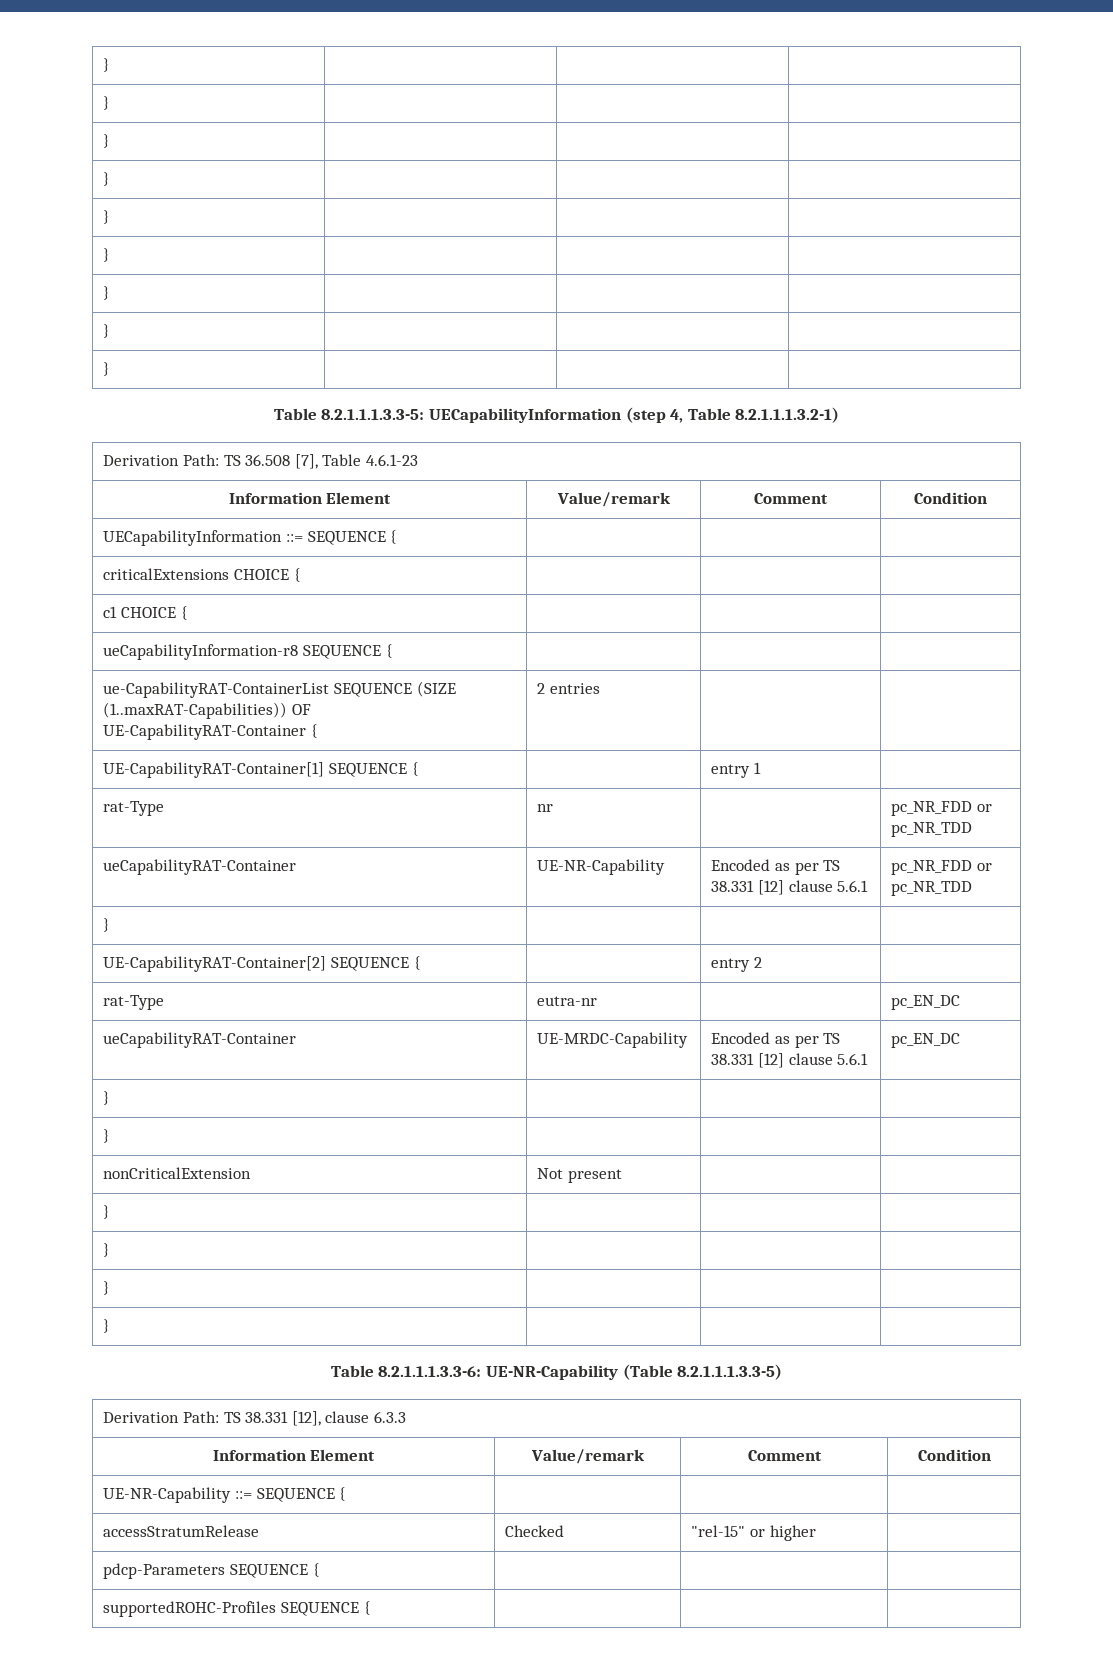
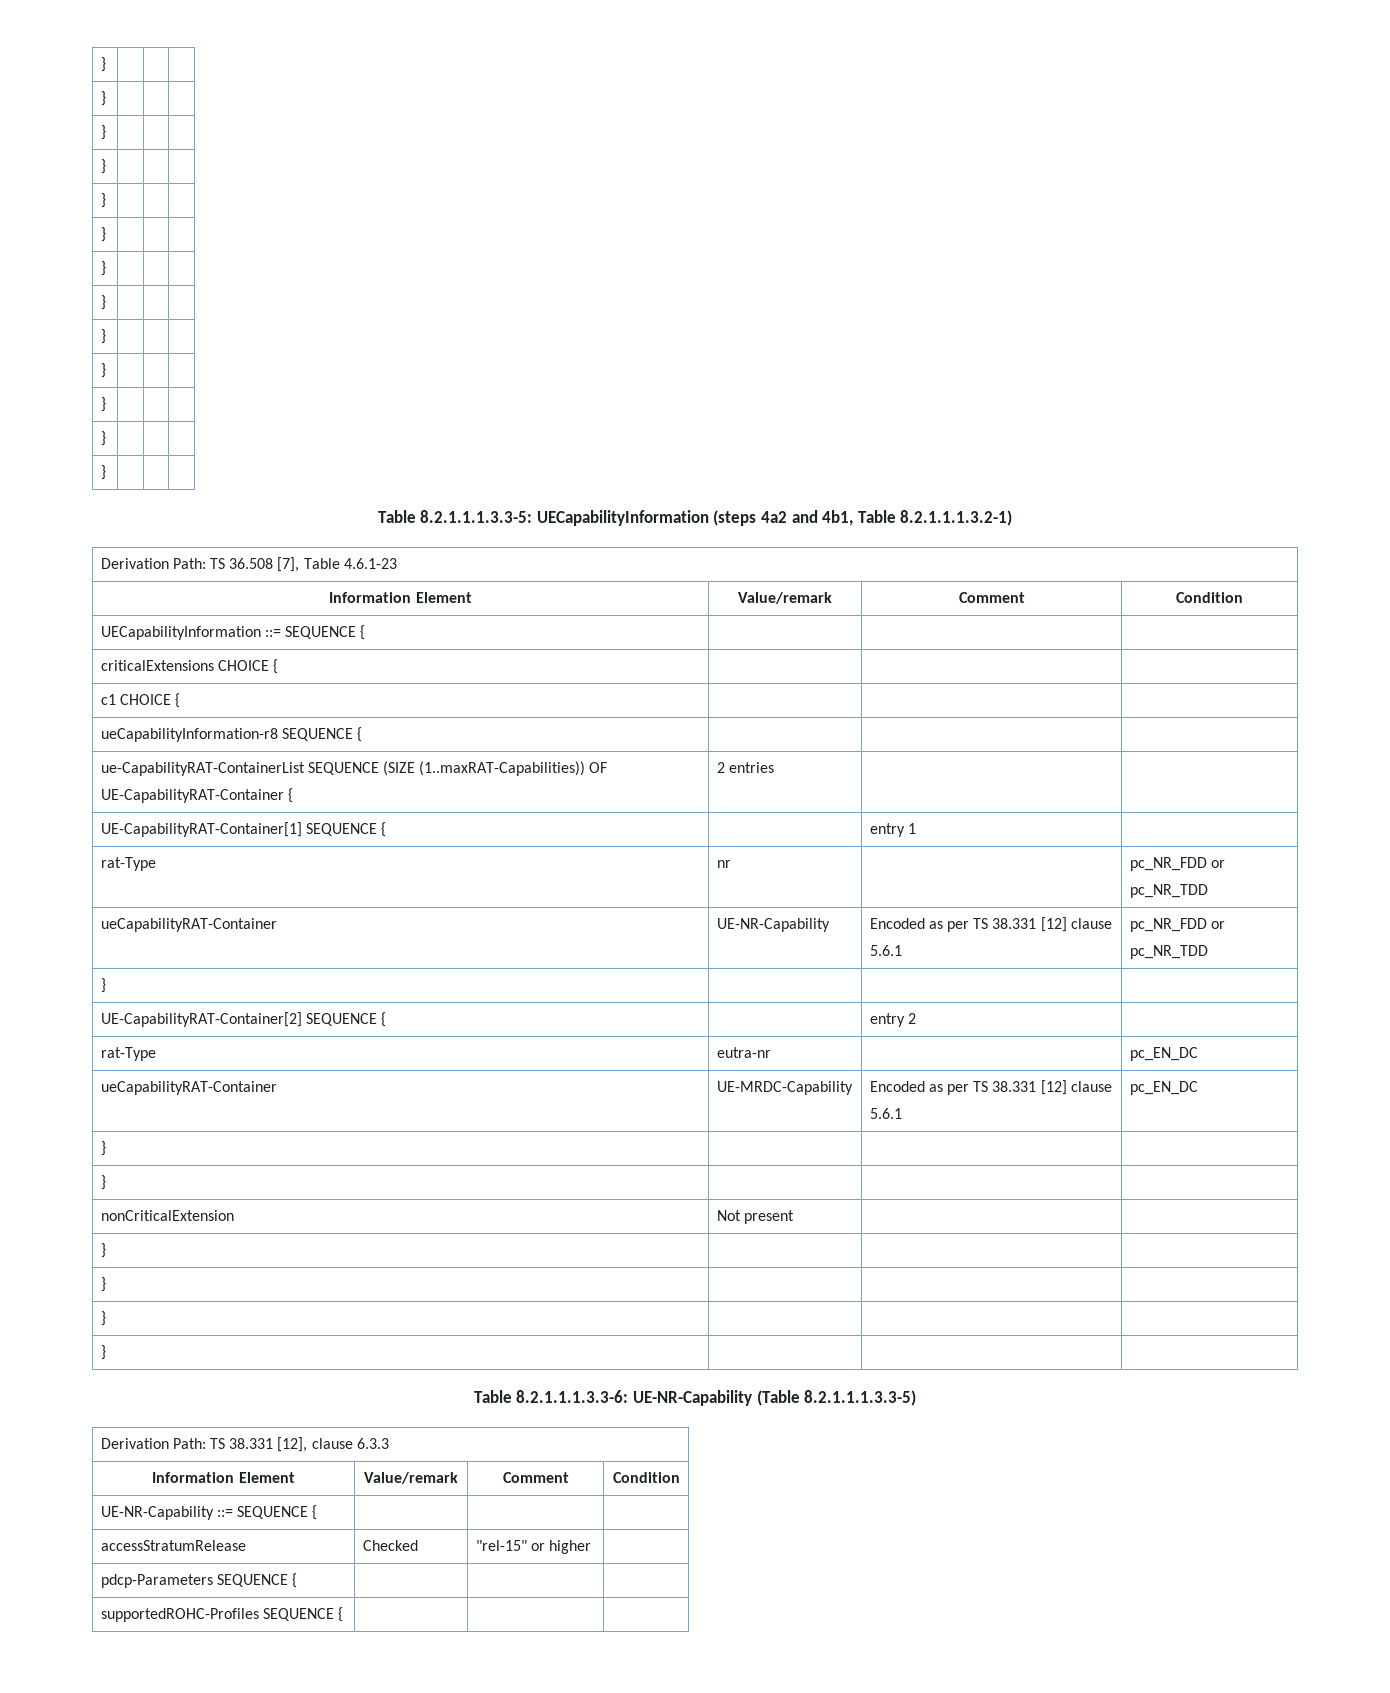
[103,58,111,72] [103,96,111,110] [103,134,111,148] [103,172,111,186] [103,210,111,224] [103,248,111,262] [103,286,111,300] [103,324,111,338] [103,362,111,376] } | | | // } | | | // } | | | // } | | | // } | | | // } | | | // } | | | // } | | | // } | | | -> [100,57,106,72] [100,91,106,106] [100,125,106,140] [100,159,106,174] [100,193,106,208] [100,227,106,242] [100,261,106,276] [100,295,106,310] [100,329,106,344] [100,363,106,378] [100,397,106,412] [100,431,106,446] [100,465,106,480] } | | | // } | | | // } | | | // } | | | // } | | | // } | | | // } | | | // } | | | // } | | | // } | | | // } | | | // } | | | // } | | |
[625,407,684,423] (step 4, -> [713,510,854,526] (steps 4a2 and 4b1,

